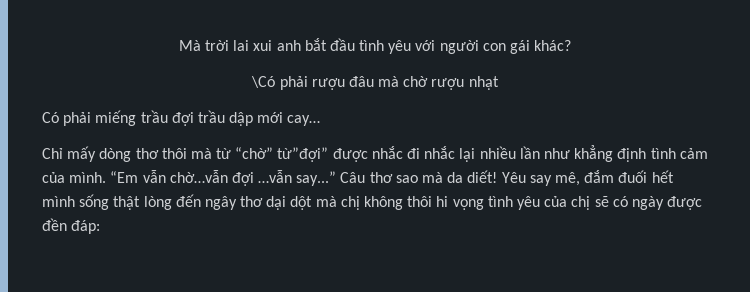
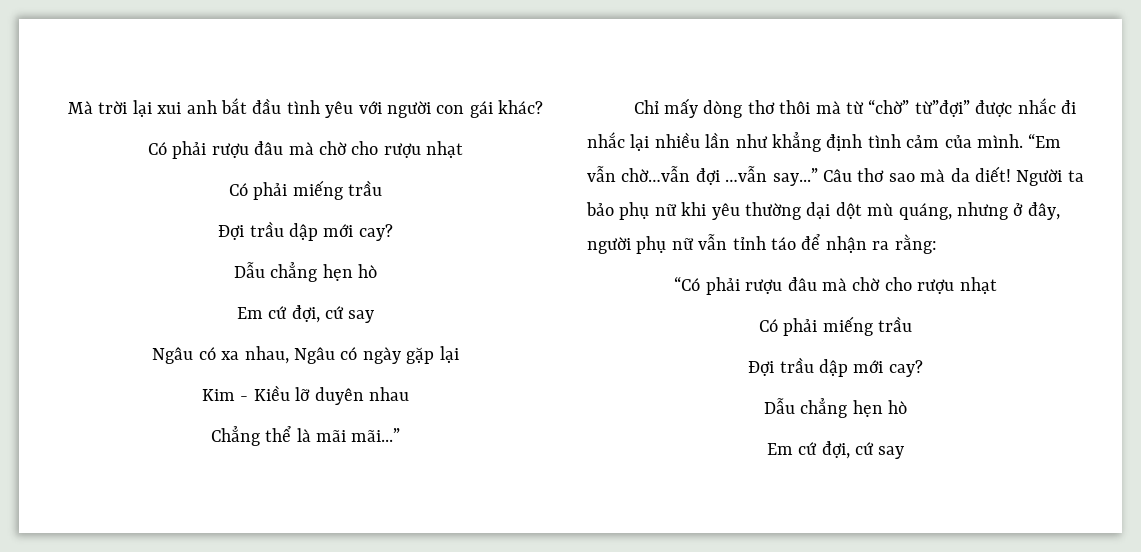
[233,40,250,51] lai -> [132,100,152,117] lại
[251,76,499,90] [42,110,321,126] \Có phải rượu đâu mà chờ rượu nhạt // Có phải miếng trầu đợi trầu dập mới cay… -> [147,141,464,159] [228,180,383,200] [218,221,393,241] [233,262,378,282] [236,305,375,323] [152,346,459,364] [202,385,409,405] [210,426,401,446] Có phải rượu đâu mà chờ cho rượu nhạt // Có phải miếng trầu // Đợi trầu dập mới cay? // Dẫu chẳng hẹn hò // Em cứ đợi, cứ say // Ngâu có xa nhau, Ngâu có ngày gặp lại // Kim - Kiều lỡ duyên nhau // Chẳng thể là mãi mãi...”
[501,170,674,186] [42,194,703,210] [42,218,101,234] Yêu say mê, đắm đuối hết mình sống thật lòng đến ngây thơ dại dột mà chị không thôi hi vọng tình yêu của chị sẽ có ngày được đền đáp: -> [1016,169,1084,186] [586,202,1060,220] [587,234,937,254] [674,276,997,295] [758,316,913,336] [748,357,923,377] [763,398,908,418] [766,441,905,459] Người ta bảo phụ nữ khi yêu thường dại dột mù quáng, nhưng ở đây, người phụ nữ vẫn tỉnh táo để nhận ra rằng: // “Có phải rượu đâu mà chờ cho rượu nhạt // Có phải miếng trầu // Đợi trầu dập mới cay? // Dẫu chẳng hẹn hò // Em cứ đợi, cứ say

